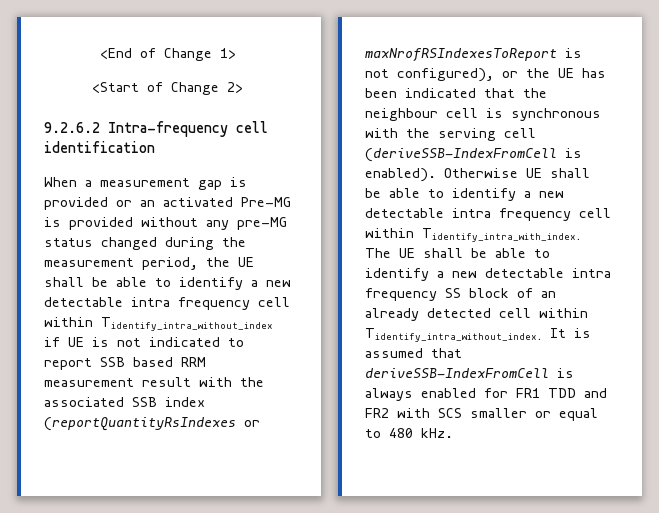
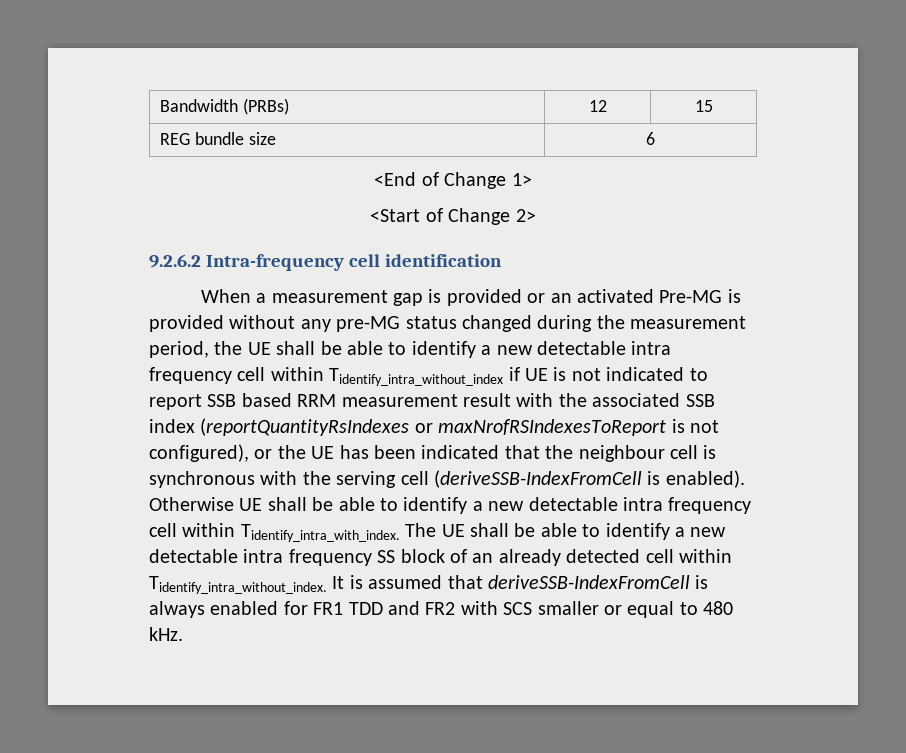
(99, 53) none -> [160,98,289,115] [588,100,607,112] [694,100,713,112] [160,132,276,145] [646,132,655,145] Bandwidth (PRBs) | 12 | 15 // REG bundle size | 6 //

